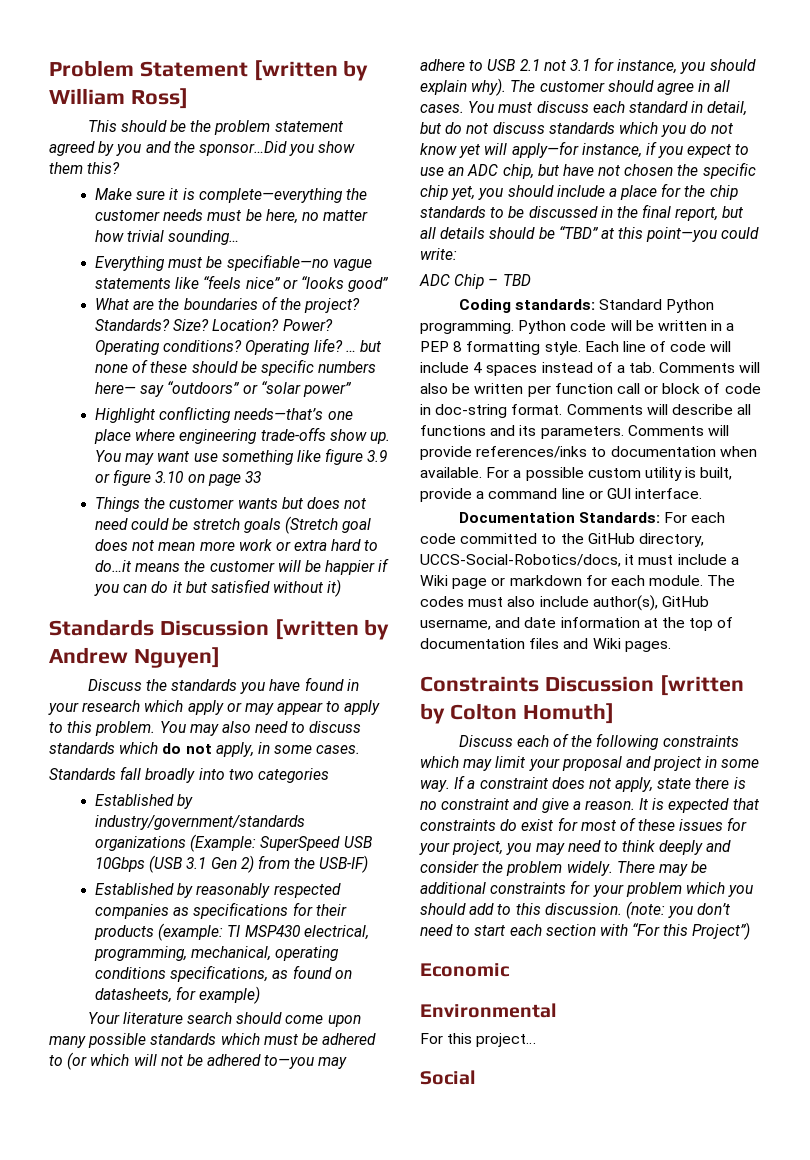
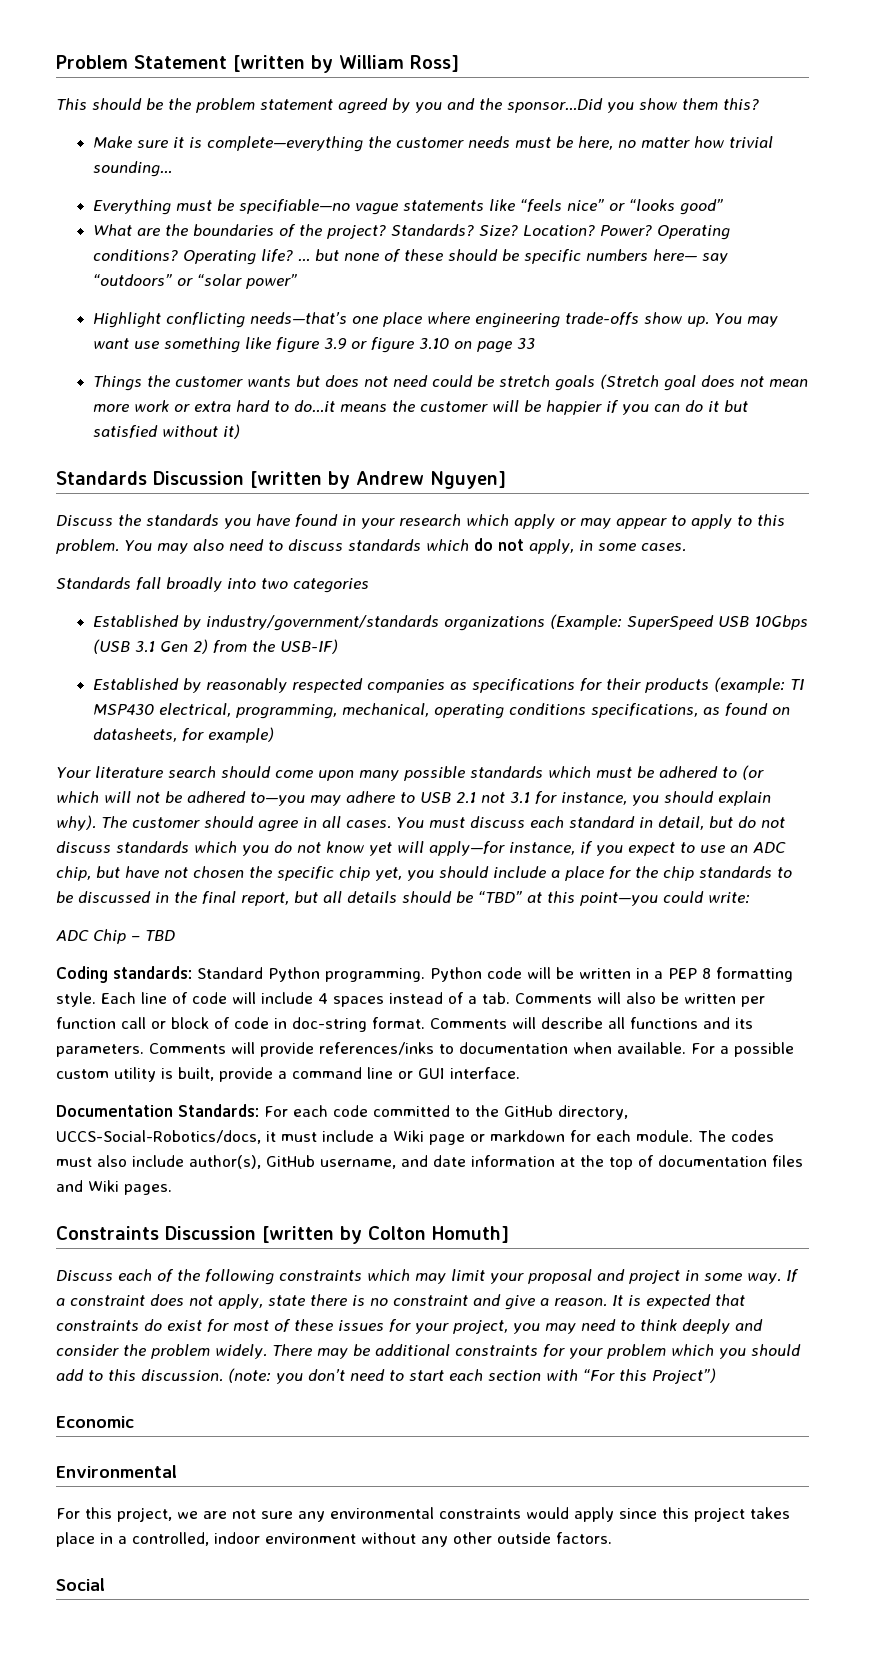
[476,1033,537,1047] project… -> [117,1507,790,1522] [56,1532,612,1547] project, we are not sure any environmental constraints would apply since this project takes place in a controlled, indoor environment without any other outside factors.

